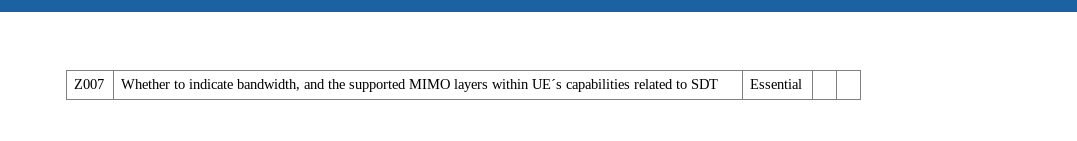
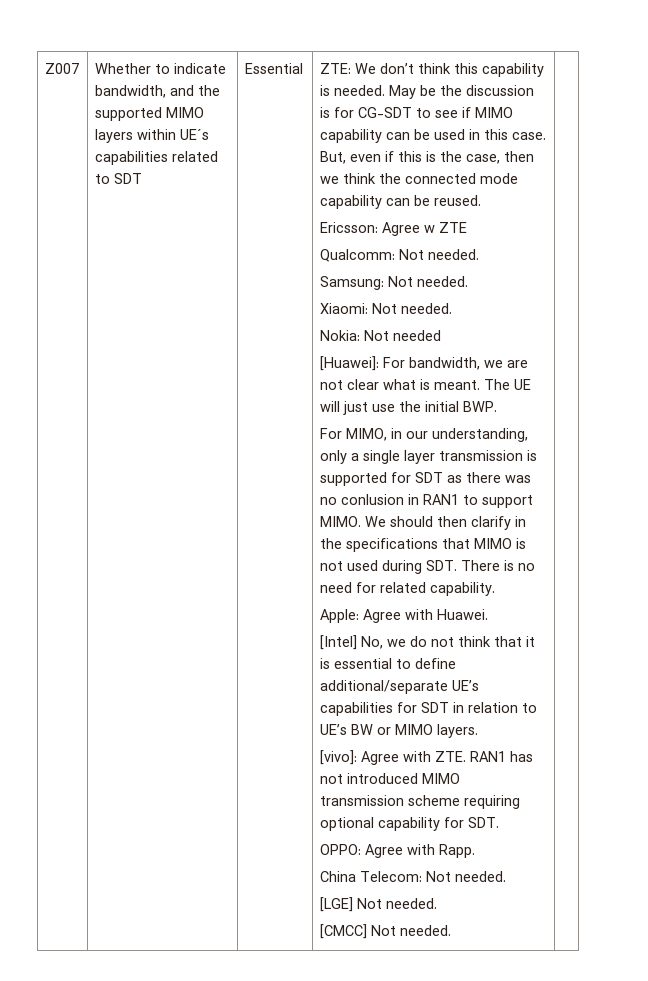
(803, 84) none -> [319,63,544,77] [319,85,534,99] [319,107,513,118] [319,129,546,143] [319,151,534,164] [319,173,518,184] [319,195,481,209] [319,222,467,236] [319,249,479,262] [319,276,468,290] [319,303,452,314] [319,330,441,341] [319,356,528,371] [319,379,531,390] [319,401,497,415] [319,428,528,442] [319,450,537,464] [319,472,531,486] [319,494,533,508] [319,516,526,530] [319,538,526,552] [319,560,535,574] [319,582,495,596] [319,609,488,623] [319,635,535,650] [319,658,456,669] [319,680,479,694] [319,702,537,716] [319,724,478,738] [319,750,533,765] [319,773,460,784] [319,795,520,809] [319,817,499,831] [319,844,475,858] [319,871,506,882] [319,897,437,912] [319,924,451,939] ZTE: We don’t think this capability is needed. May be the discussion is for CG-SDT to see if MIMO capability can be used in this case. But, even if this is the case, then we think the connected mode capability can be reused. // Ericsson: Agree w ZTE // Qualcomm: Not needed. // Samsung: Not needed. // Xiaomi: Not needed. // Nokia: Not needed // [Huawei]: For bandwidth, we are not clear what is meant. The UE will just use the initial BWP. // For MIMO, in our understanding, only a single layer transmission is supported for SDT as there was no conlusion in RAN1 to support MIMO. We should then clarify in the specifications that MIMO is not used during SDT. There is no need for related capability. // Apple: Agree with Huawei. // [Intel] No, we do not think that it is essential to define additional/separate UE’s capabilities for SDT in relation to UE’s BW or MIMO layers. // [vivo]: Agree with ZTE. RAN1 has not introduced MIMO transmission scheme requiring optional capability for SDT. // OPPO: Agree with Rapp. // China Telecom: Not needed. // [LGE] Not needed. // [CMCC] Not needed.

